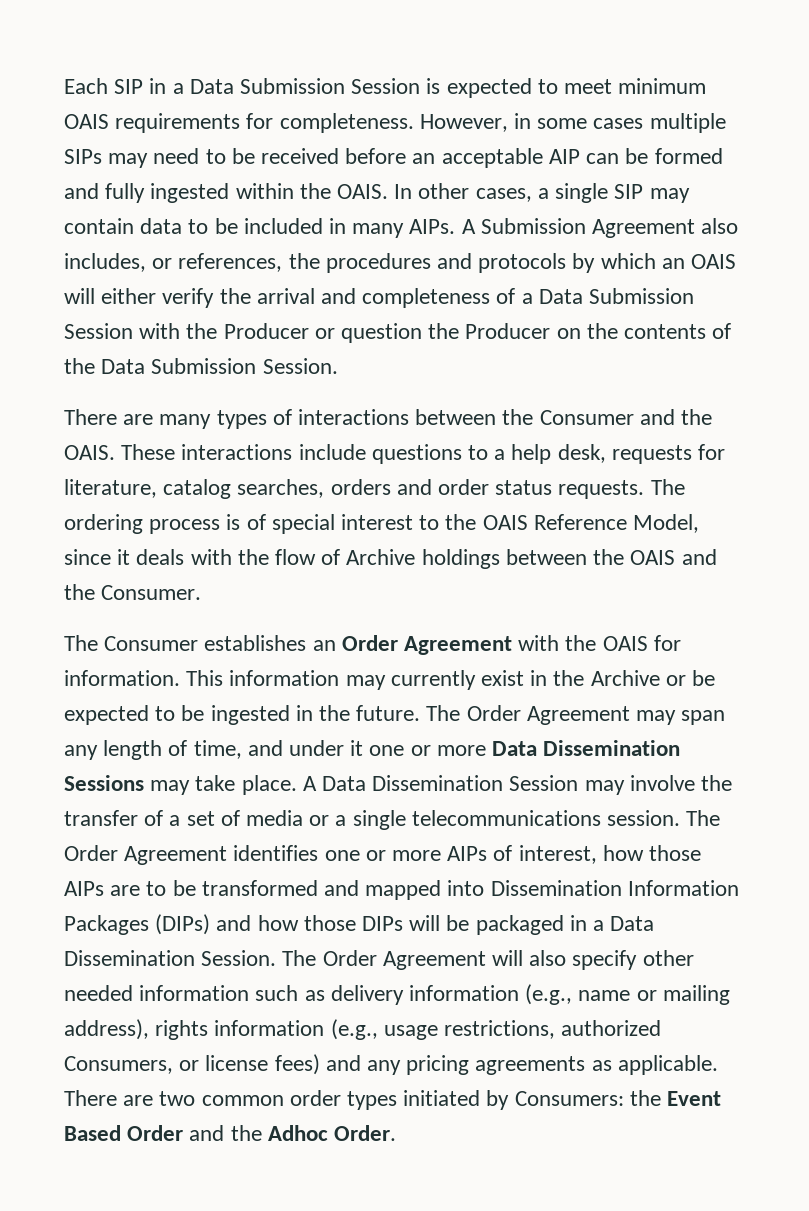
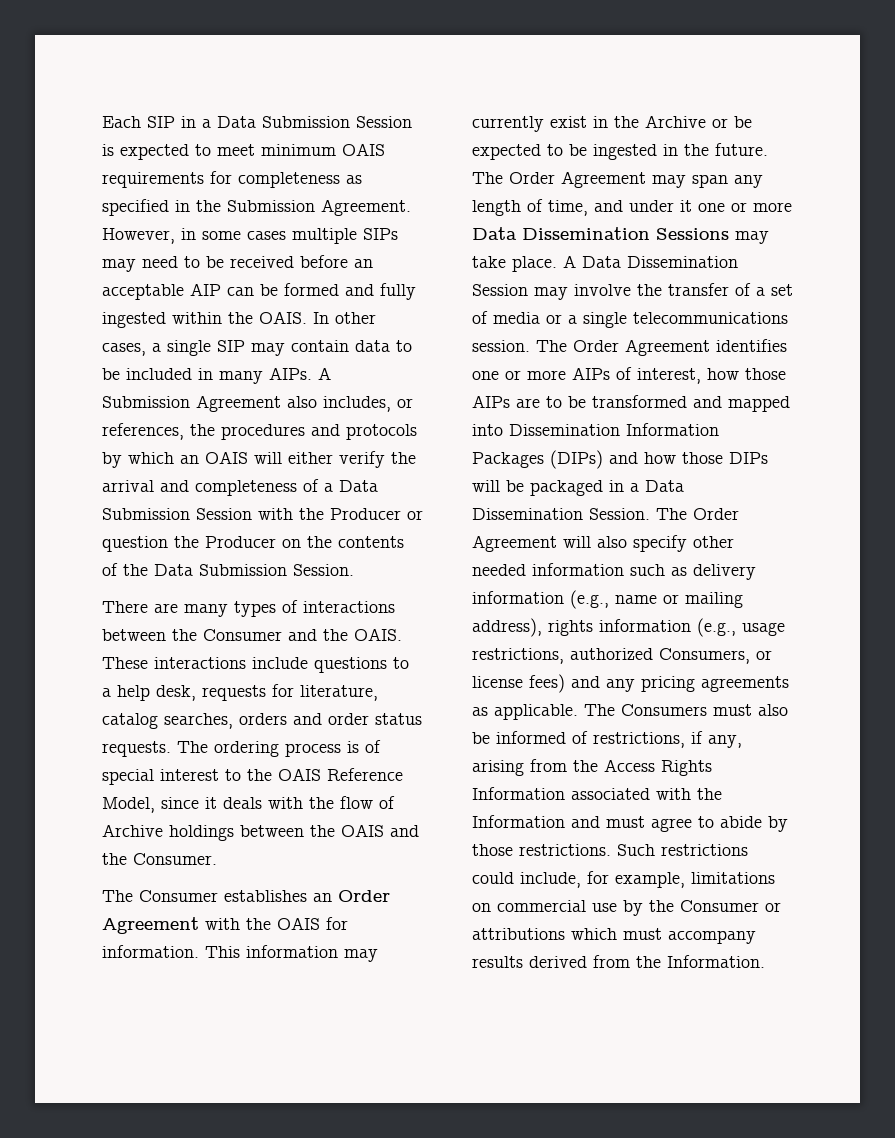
[279,113,414,133] completeness. -> [238,172,362,188] [102,199,411,216] completeness as specified in the Submission Agreement.
[64,1090,722,1110] [64,1125,397,1141] There are two common order types initiated by Consumers: the Event Based Order and the Adhoc Order. -> [584,704,788,716] [472,731,742,748] [472,759,712,776] [472,787,722,800] [472,815,788,832] [472,844,748,856] [472,871,775,888] [472,900,781,916] [472,928,756,944] [472,955,765,968] The Consumers must also be informed of restrictions, if any, arising from the Access Rights Information associated with the Information and must agree to abide by those restrictions. Such restrictions could include, for example, limitations on commercial use by the Consumer or attributions which must accompany results derived from the Information.

